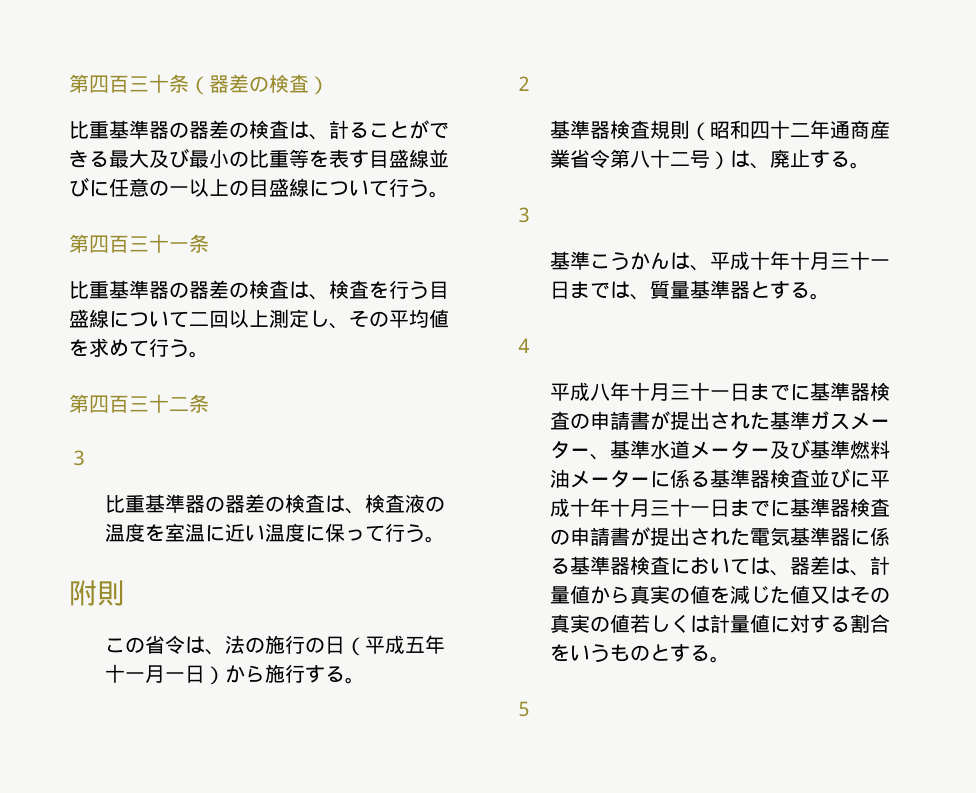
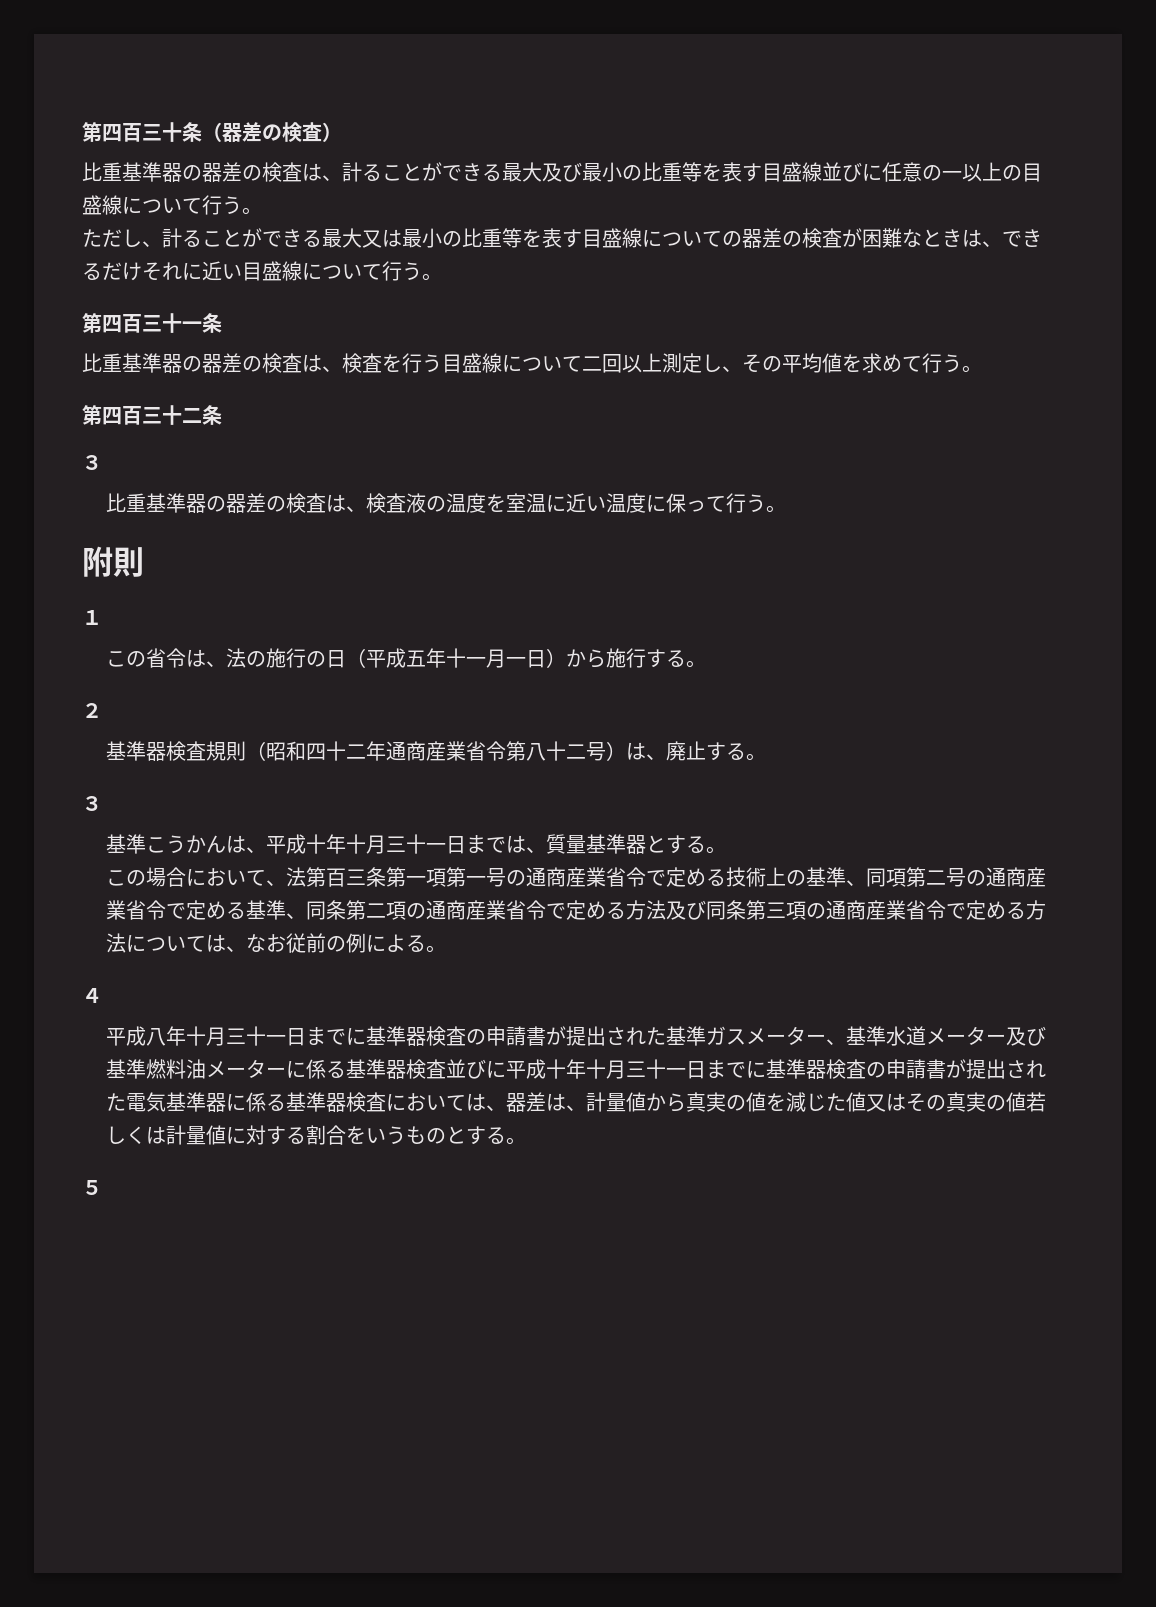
(449, 194) none -> [82,228,1042,248] [82,261,442,281] // ただし、計ることができる最大又は最小の比重等を表す目盛線についての器差の検査が困難なときは、できるだけそれに近い目盛線について行う。
(125, 593) none -> [82,610,102,625] // １
(831, 296) none -> [105,867,1046,887] [105,900,1046,920] [105,933,446,953] // この場合において、法第百三条第一項第一号の通商産業省令で定める技術上の基準、同項第二号の通商産業省令で定める基準、同条第二項の通商産業省令で定める方法及び同条第三項の通商産業省令で定める方法については、なお従前の例による。

